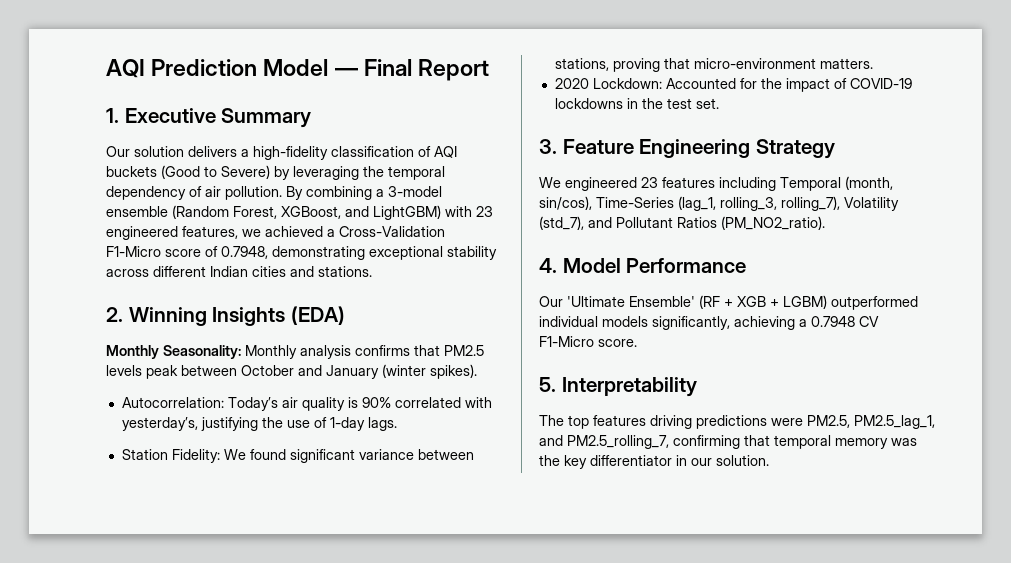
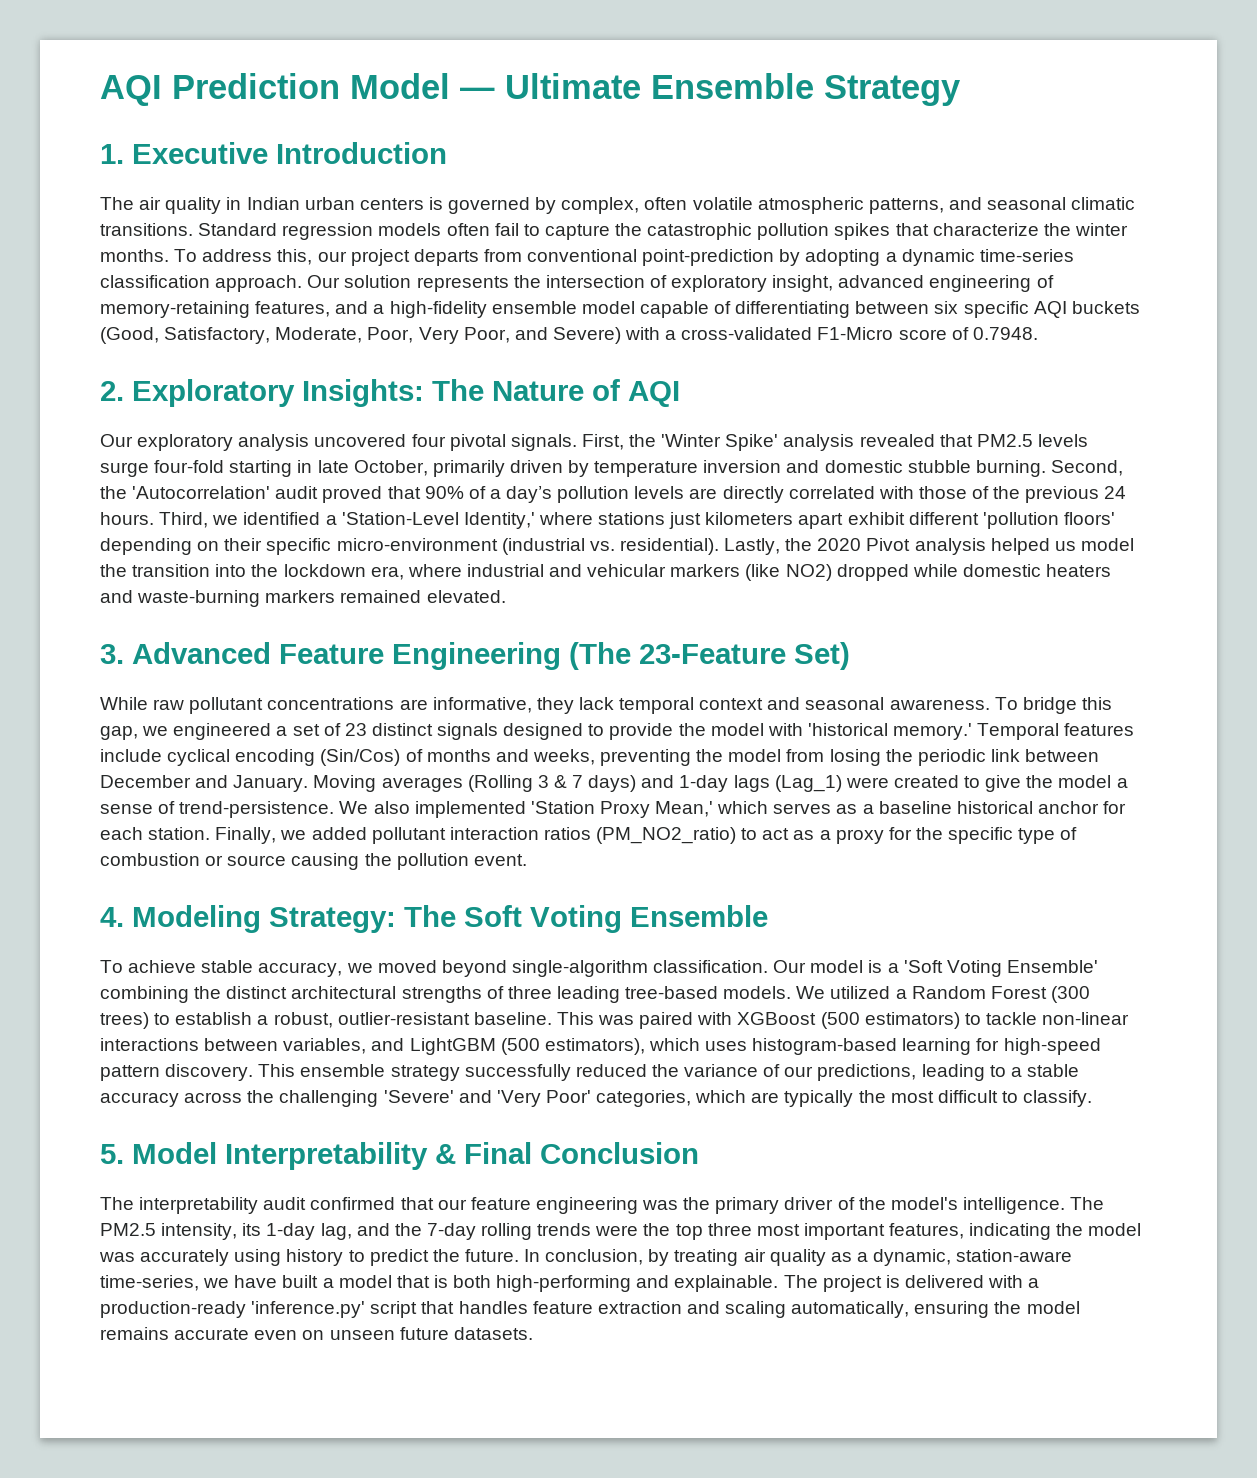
[363,59,490,81] Final Report -> [505,73,960,106] Ultimate Ensemble Strategy
[221,108,312,128] [106,146,457,160] [106,165,445,180] [106,186,442,200] [106,205,493,220] [106,226,445,240] [106,246,497,260] [106,266,372,277] [106,306,345,326] [106,345,484,359] [106,364,477,379] [121,397,492,411] [121,417,397,431] [121,449,474,463] [554,58,873,72] [554,78,912,92] [554,98,719,109] [539,139,835,159] [539,176,893,191] [539,196,899,211] [539,216,825,230] [539,258,747,273] [539,295,918,310] [539,316,879,330] [539,336,637,347] [539,377,697,397] [539,415,935,429] [539,435,917,449] [539,455,769,469] Summary // Our solution delivers a high-fidelity classification of AQI buckets (Good to Severe) by leveraging the temporal dependency of air pollution. By combining a 3-model ensemble (Random Forest, XGBoost, and LightGBM) with 23 engineered features, we achieved a Cross-Validation F1-Micro score of 0.7948, demonstrating exceptional stability across different Indian cities and stations. // 2. Winning Insights (EDA) // Monthly Seasonality: Monthly analysis confirms that PM2.5 levels peak between October and January (winter spikes). // Autocorrelation: Today’s air quality is 90% correlated with yesterday’s, justifying the use of 1-day lags. // Station Fidelity: We found significant variance between stations, proving that micro-environment matters. // 2020 Lockdown: Accounted for the impact of COVID-19 lockdowns in the test set. // 3. Feature Engineering Strategy // We engineered 23 features including Temporal (month, sin/cos), Time-Series (lag_1, rolling_3, rolling_7), Volatility (std_7), and Pollutant Ratios (PM_NO2_ratio). // 4. Model Performance // Our 'Ultimate Ensemble' (RF + XGB + LGBM) outperformed individual models significantly, achieving a 0.7948 CV F1-Micro score. // 5. Interpretability // The top features driving predictions were PM2.5, PM2.5_lag_1, and PM2.5_rolling_7, confirming that temporal memory was the key differentiator in our solution. -> [276,142,447,164] [100,197,1136,214] [100,223,1128,240] [100,249,1074,266] [100,275,1054,292] [100,301,1140,318] [100,327,1038,344] [100,379,680,407] [100,434,1088,451] [100,460,1123,477] [100,486,1127,503] [100,512,1115,529] [100,538,1134,555] [100,564,1112,581] [100,590,506,607] [100,642,850,670] [100,697,1112,714] [100,723,1135,740] [100,749,1100,766] [100,775,1128,792] [100,801,1127,818] [100,827,1078,844] [100,853,527,870] [100,905,768,933] [100,960,1098,977] [100,986,1090,1003] [100,1012,1130,1029] [100,1038,1101,1055] [100,1064,1079,1081] [100,1090,1093,1107] [100,1142,699,1170] [100,1197,1105,1214] [100,1223,1142,1240] [99,1249,1073,1266] [100,1275,1040,1292] [100,1301,1080,1318] [100,1327,533,1340] Introduction // The air quality in Indian urban centers is governed by complex, often volatile atmospheric patterns, and seasonal climatic transitions. Standard regression models often fail to capture the catastrophic pollution spikes that characterize the winter months. To address this, our project departs from conventional point-prediction by adopting a dynamic time-series classification approach. Our solution represents the intersection of exploratory insight, advanced engineering of memory-retaining features, and a high-fidelity ensemble model capable of differentiating between six specific AQI buckets (Good, Satisfactory, Moderate, Poor, Very Poor, and Severe) with a cross-validated F1-Micro score of 0.7948. // 2. Exploratory Insights: The Nature of AQI // Our exploratory analysis uncovered four pivotal signals. First, the 'Winter Spike' analysis revealed that PM2.5 levels surge four-fold starting in late October, primarily driven by temperature inversion and domestic stubble burning. Second, the 'Autocorrelation' audit proved that 90% of a day’s pollution levels are directly correlated with those of the previous 24 hours. Third, we identified a 'Station-Level Identity,' where stations just kilometers apart exhibit different 'pollution floors' depending on their specific micro-environment (industrial vs. residential). Lastly, the 2020 Pivot analysis helped us model the transition into the lockdown era, where industrial and vehicular markers (like NO2) dropped while domestic heaters and waste-burning markers remained elevated. // 3. Advanced Feature Engineering (The 23-Feature Set) // While raw pollutant concentrations are informative, they lack temporal context and seasonal awareness. To bridge this gap, we engineered a set of 23 distinct signals designed to provide the model with 'historical memory.' Temporal features include cyclical encoding (Sin/Cos) of months and weeks, preventing the model from losing the periodic link between December and January. Moving averages (Rolling 3 & 7 days) and 1-day lags (Lag_1) were created to give the model a sense of trend-persistence. We also implemented 'Station Proxy Mean,' which serves as a baseline historical anchor for each station. Finally, we added pollutant interaction ratios (PM_NO2_ratio) to act as a proxy for the specific type of combustion or source causing the pollution event. // 4. Modeling Strategy: The Soft Voting Ensemble // To achieve stable accuracy, we moved beyond single-algorithm classification. Our model is a 'Soft Voting Ensemble' combining the distinct architectural strengths of three leading tree-based models. We utilized a Random Forest (300 trees) to establish a robust, outlier-resistant baseline. This was paired with XGBoost (500 estimators) to tackle non-linear interactions between variables, and LightGBM (500 estimators), which uses histogram-based learning for high-speed pattern discovery. This ensemble strategy successfully reduced the variance of our predictions, leading to a stable accuracy across the challenging 'Severe' and 'Very Poor' categories, which are typically the most difficult to classify. // 5. Model Interpretability & Final Conclusion // The interpretability audit confirmed that our feature engineering was the primary driver of the model's intelligence. The PM2.5 intensity, its 1-day lag, and the 7-day rolling trends were the top three most important features, indicating the model was accurately using history to predict the future. In conclusion, by treating air quality as a dynamic, station-aware time-series, we have built a model that is both high-performing and explainable. The project is delivered with a production-ready 'inference.py' script that handles feature extraction and scaling automatically, ensuring the model remains accurate even on unseen future datasets.

